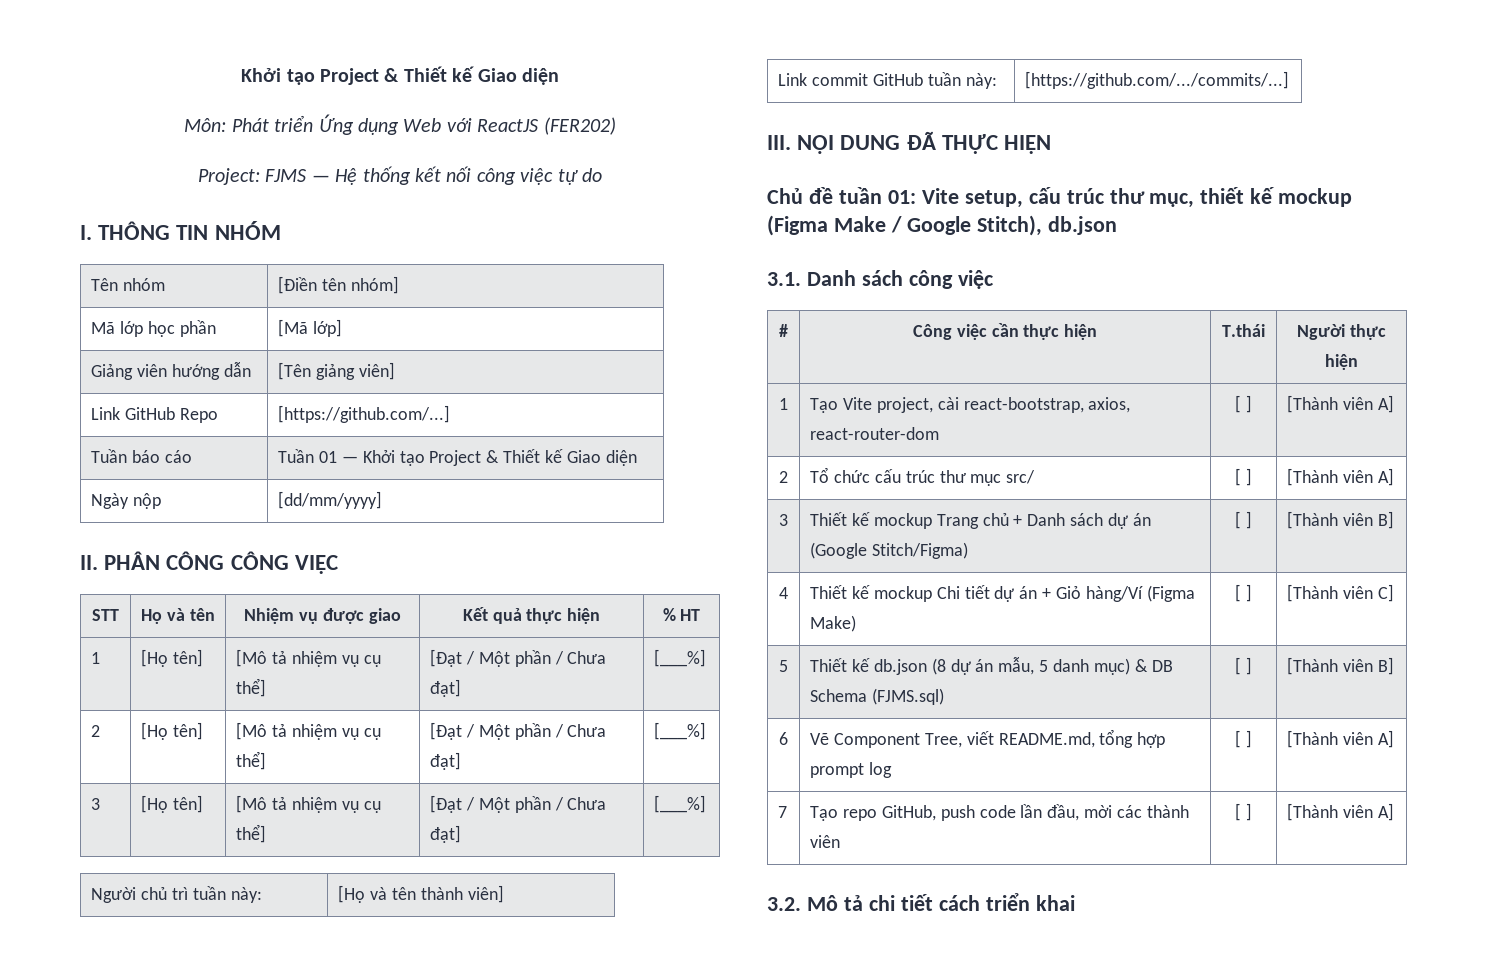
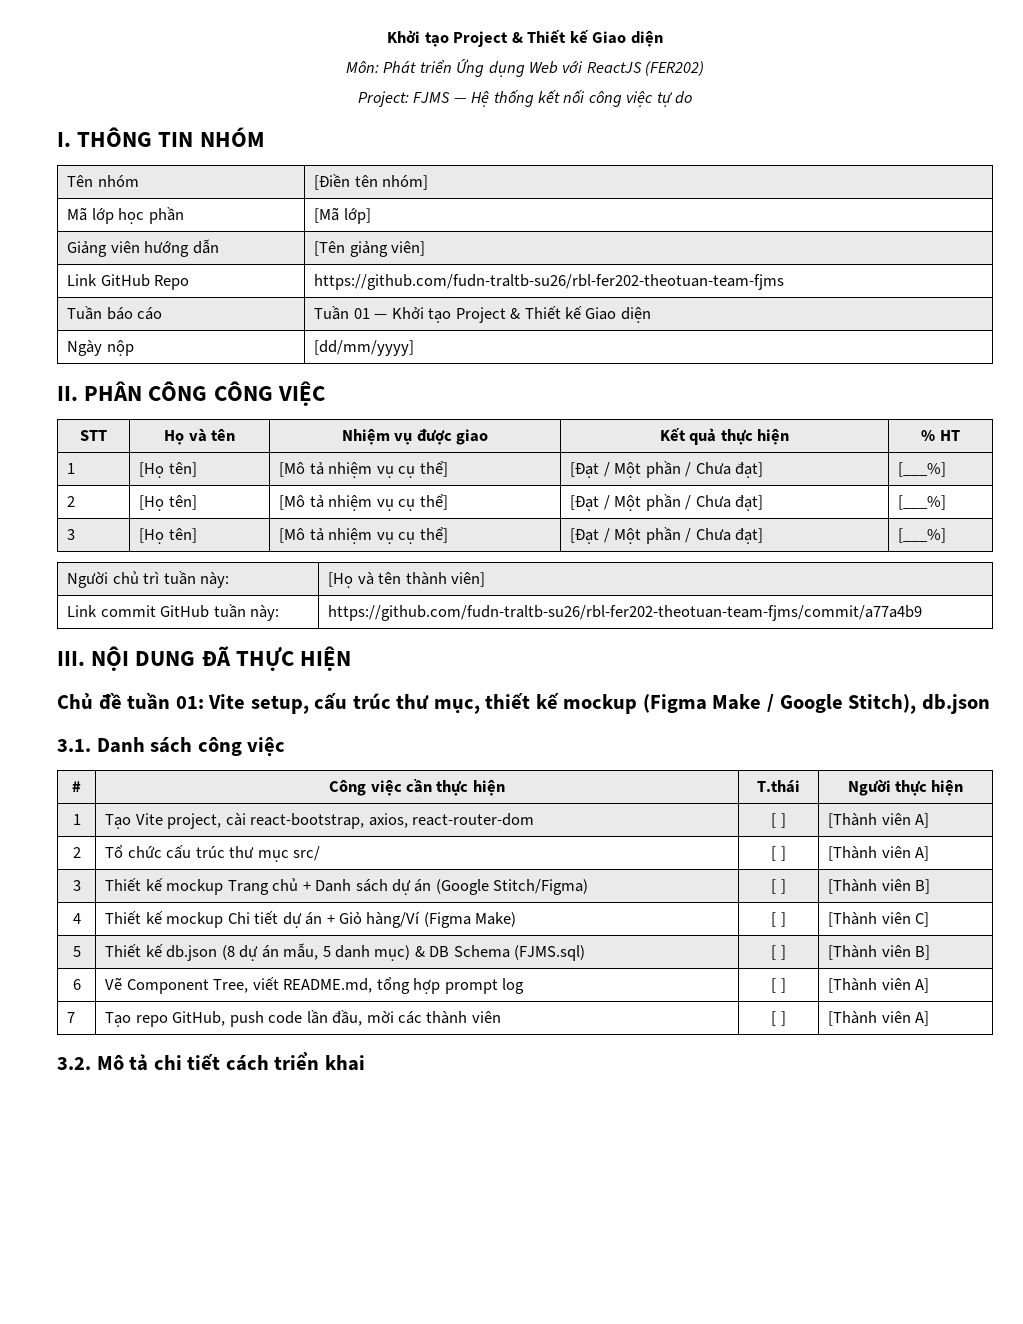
[278,405,451,423] [https://github.com/...] -> [314,274,785,290] https://github.com/fudn-traltb-su26/rbl-fer202-theotuan-team-fjms
[1025,71,1290,89] [https://github.com/.../commits/...] -> [328,605,923,621] https://github.com/fudn-traltb-su26/rbl-fer202-theotuan-team-fjms/commit/a77a4b9

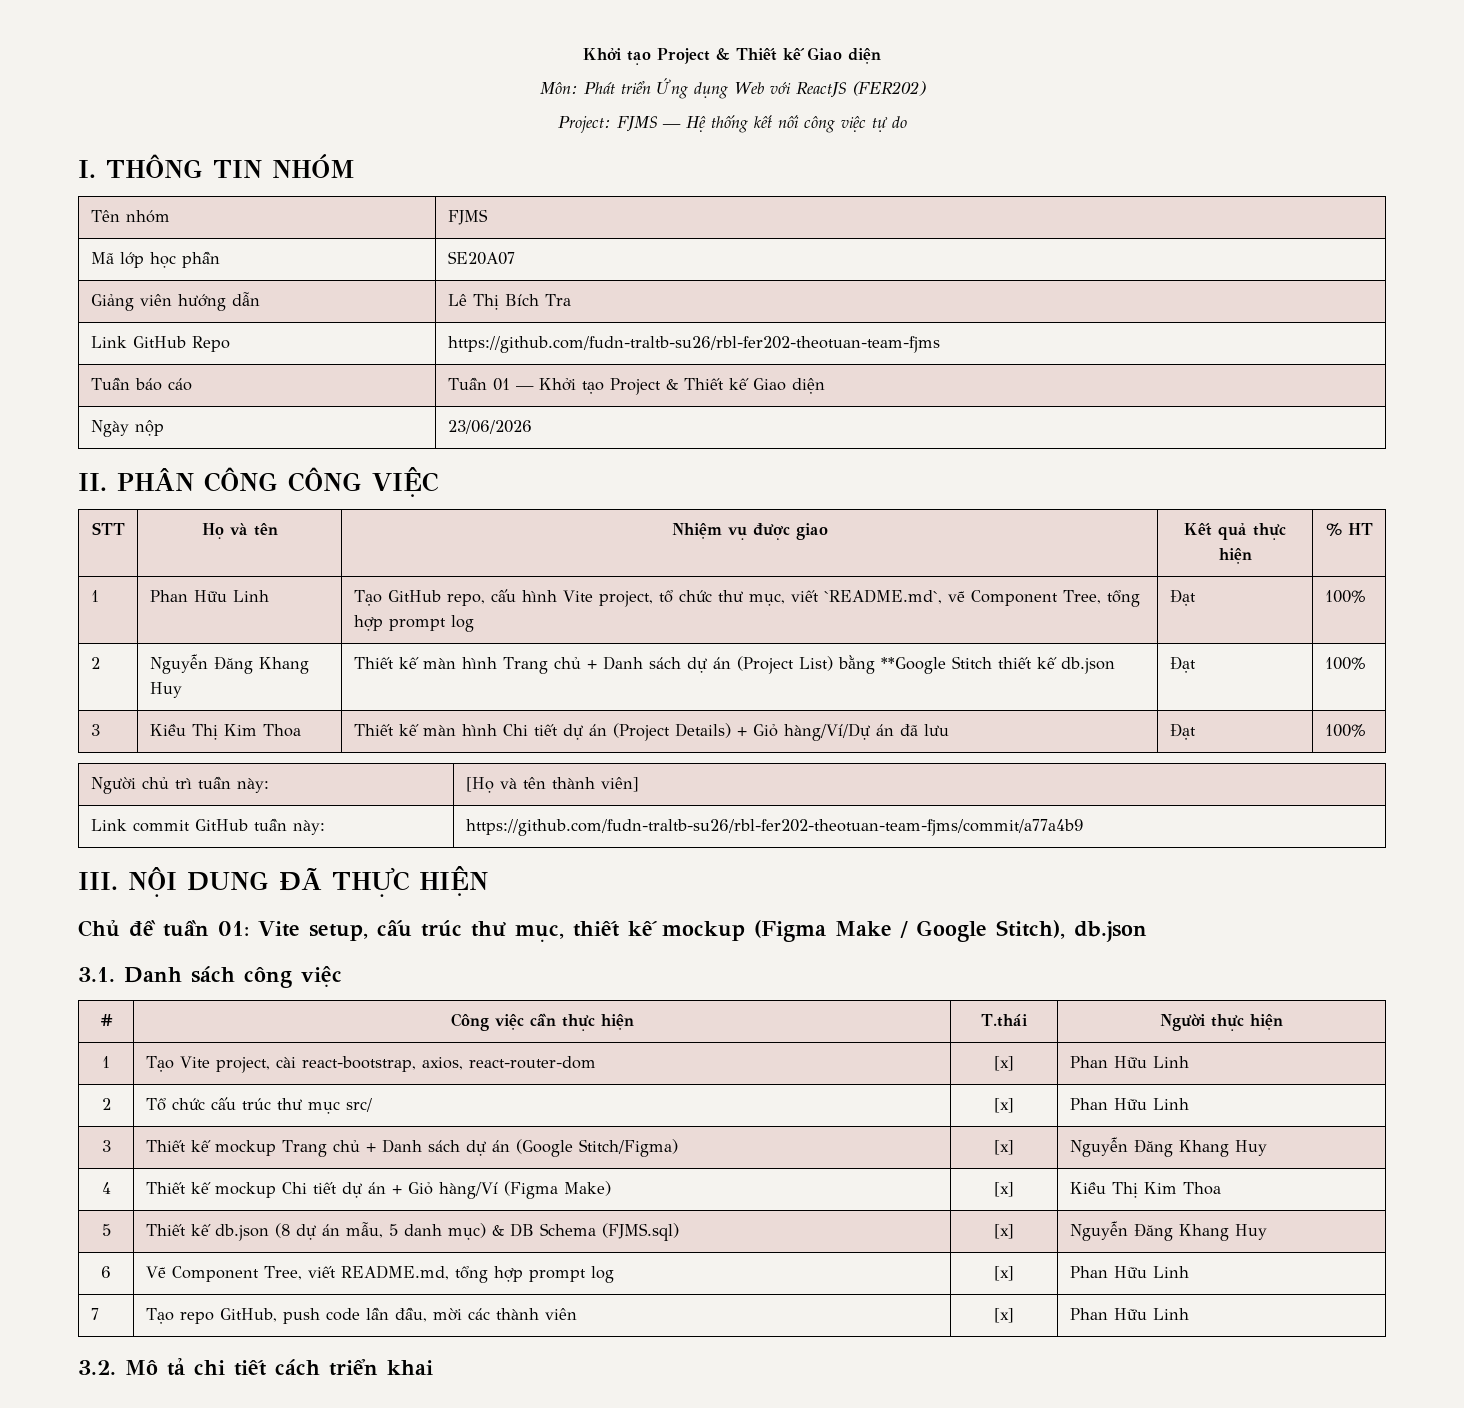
[314,174,429,190] [Điền tên nhóm] -> [447,209,488,225] FJMS
[314,207,371,224] [Mã lớp] -> [447,251,515,265] SE20A07
[314,241,426,257] [Tên giảng viên] -> [447,294,571,310] Lê Thị Bích Tra
[314,340,415,356] [dd/mm/yyyy] -> [447,420,532,434] 23/06/2026
[139,462,197,478] [279,461,448,478] [570,461,764,478] [898,462,947,477] [67,496,76,507] [139,495,197,511] [279,494,448,511] [570,494,764,511] [898,495,947,510] [67,529,76,540] [139,528,197,544] [279,527,448,544] [570,527,764,544] [898,528,947,543] [Họ tên] | [Mô tả nhiệm vụ cụ thể] | [Đạt / Một phần / Chưa đạt] | [___%] // 2 | [Họ tên] | [Mô tả nhiệm vụ cụ thể] | [Đạt / Một phần / Chưa đạt] | [___%] // 3 | [Họ tên] | [Mô tả nhiệm vụ cụ thể] | [Đạt / Một phần / Chưa đạt] | [___%] -> [149,590,269,602] [353,589,1140,607] [353,615,474,632] [1169,589,1196,606] [1324,590,1366,603] [90,657,100,669] [149,654,309,674] [149,682,182,698] [353,655,1115,674] [1169,656,1196,673] [1324,657,1366,670] [90,724,100,736] [149,724,301,740] [353,723,949,741] [1169,723,1196,740] [1324,724,1366,737] Phan Hữu Linh | Tạo GitHub repo, cấu hình Vite project, tổ chức thư mục, viết `README.md`, vẽ Component Tree, tổng hợp prompt log | Đạt | 100% // 2 | Nguyễn Đăng Khang Huy | Thiết kế màn hình Trang chủ + Danh sách dự án (Project List) bằng **Google Stitch thiết kế db.json | Đạt | 100% // 3 | Kiều Thị Kim Thoa | Thiết kế màn hình Chi tiết dự án (Project Details) + Giỏ hàng/Ví/Dự án đã lưu | Đạt | 100%
[771,813,786,828] [828,813,930,828] [ ] | [Thành viên A] -> [994,1056,1014,1071] [1069,1056,1189,1068] [x] | Phan Hữu Linh
[771,846,786,861] [828,846,930,861] [ ] | [Thành viên A] -> [994,1098,1014,1113] [1069,1098,1189,1110] [x] | Phan Hữu Linh
[771,879,786,894] [828,879,931,894] [ ] | [Thành viên B] -> [994,1140,1014,1155] [1069,1137,1267,1157] [x] | Nguyễn Đăng Khang Huy
[771,912,786,927] [828,912,930,927] [ ] | [Thành viên C] -> [994,1182,1014,1197] [1069,1182,1221,1198] [x] | Kiều Thị Kim Thoa
[771,945,786,960] [828,945,931,960] [ ] | [Thành viên B] -> [994,1224,1014,1239] [1069,1221,1267,1241] [x] | Nguyễn Đăng Khang Huy
[771,978,786,993] [828,978,930,993] [ ] | [Thành viên A] -> [994,1266,1014,1281] [1069,1266,1189,1278] [x] | Phan Hữu Linh
[771,1011,786,1026] [828,1011,930,1026] [ ] | [Thành viên A] -> [994,1308,1014,1323] [1069,1308,1189,1320] [x] | Phan Hữu Linh

